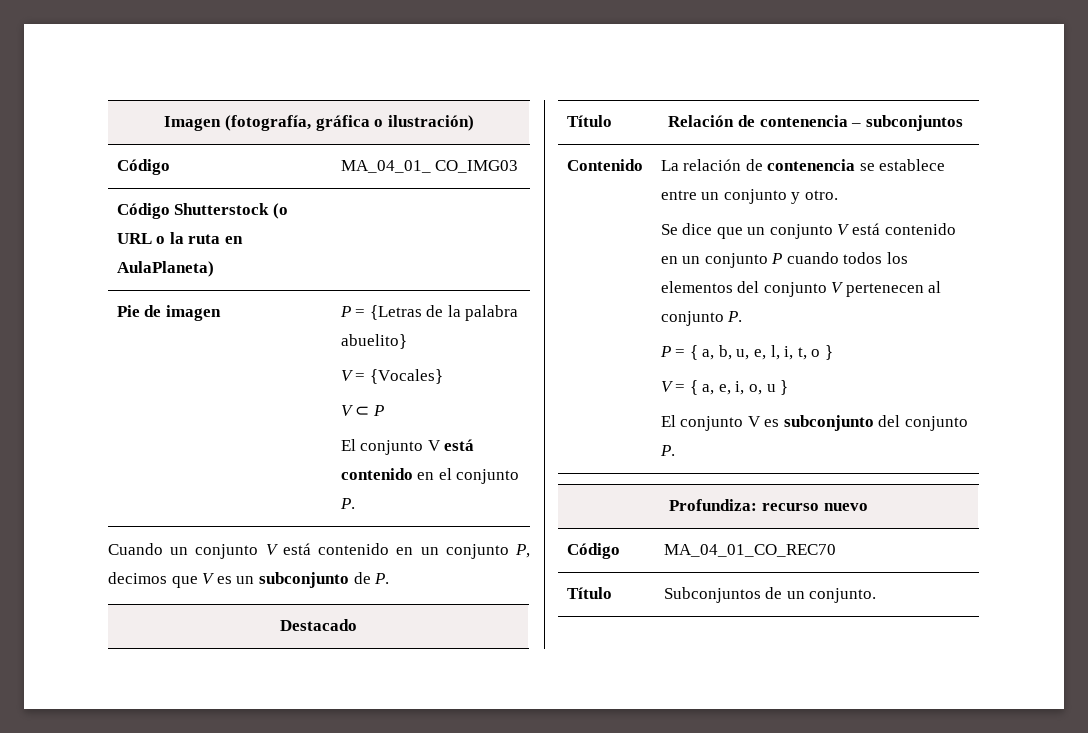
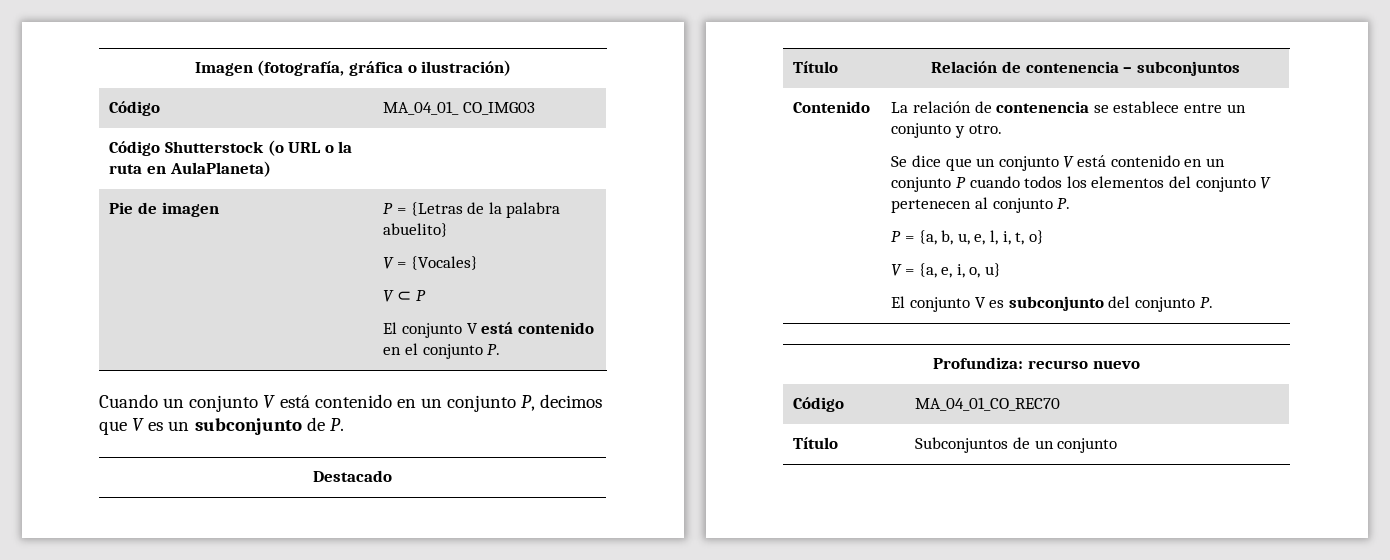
[689,345,715,360] { a, -> [918,230,937,245] {a,
[811,345,833,360] [660,380,715,395] o } // V = { a, -> [1028,230,1044,244] [891,263,937,278] o} // V = {a,
[766,380,789,395] u } -> [985,263,1002,277] u}
[809,588,877,603] conjunto. -> [1057,438,1118,453] conjunto

